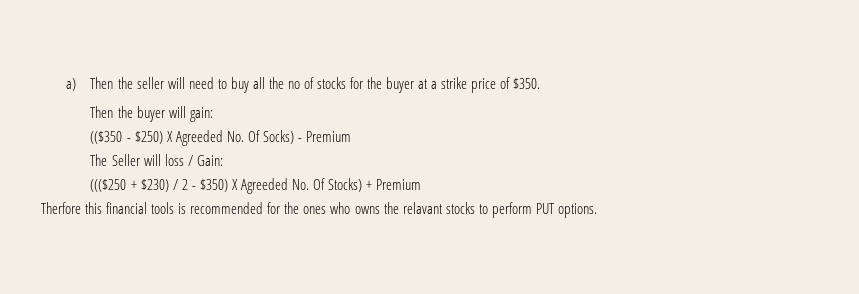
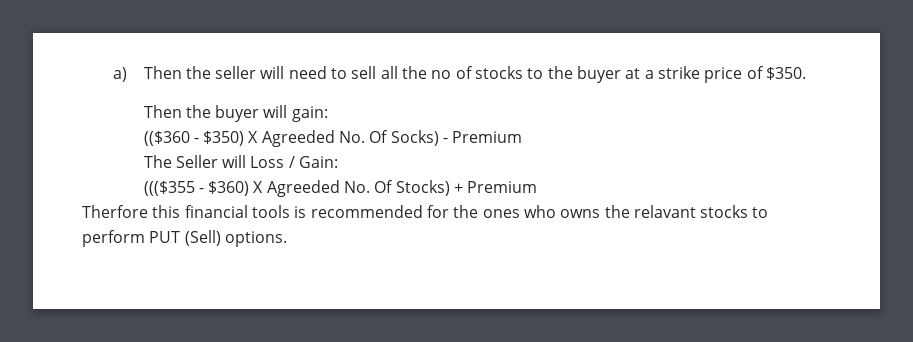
[230,77,249,93] buy -> [351,66,377,79] sell
[350,77,364,89] for -> [527,68,544,79] to
[90,131,163,144] (($350 - $250) -> [143,131,245,146] (($360 - $350)
[164,154,184,166] loss -> [250,156,285,168] Loss
[90,179,228,192] ((($250 + $230) / 2 - $350) -> [143,181,250,196] ((($355 - $360)
(555, 208) none -> [184,230,221,246] (Sell)

